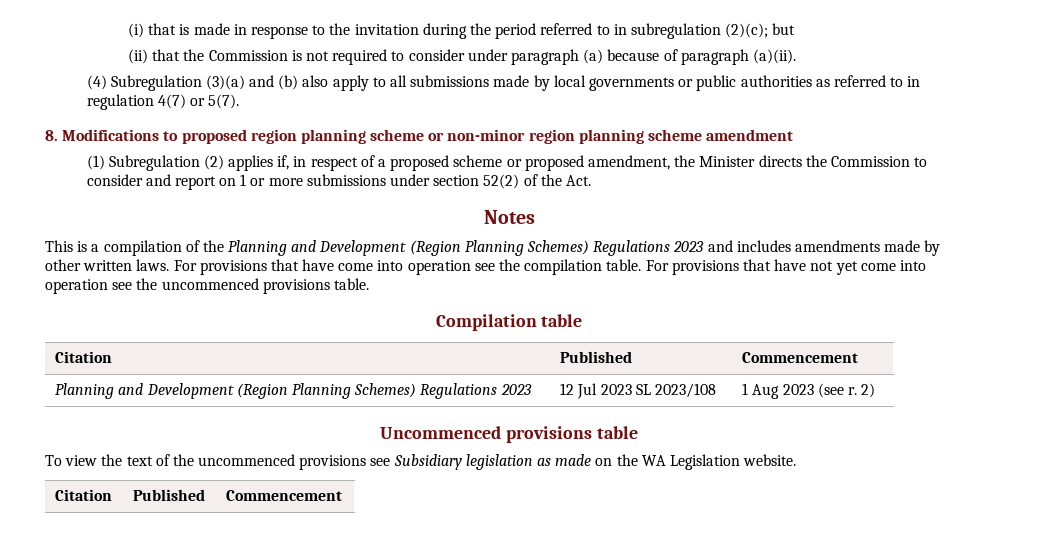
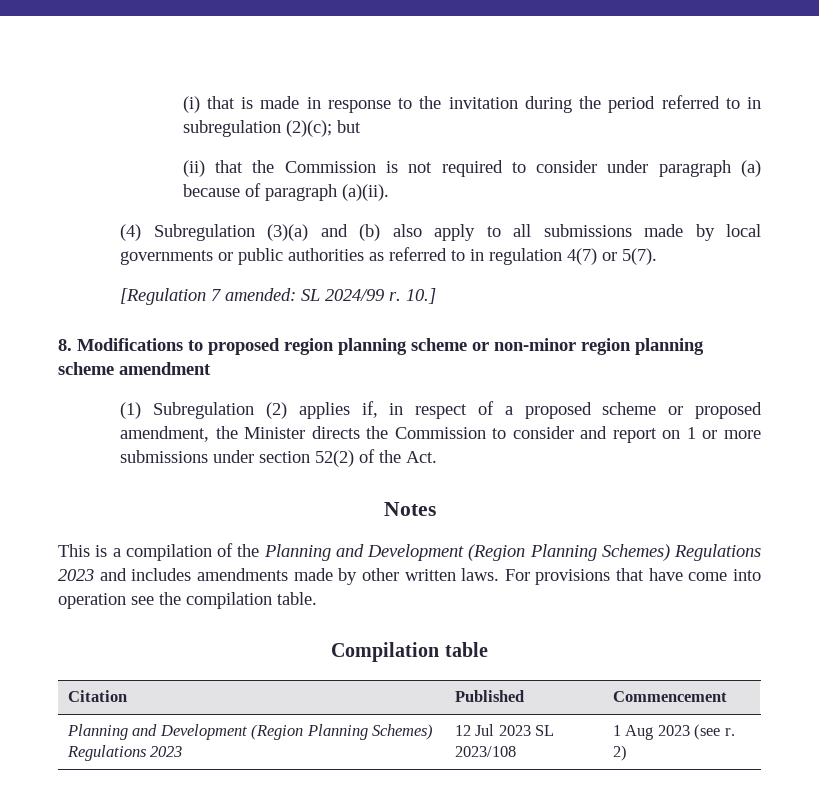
(240, 101) none -> [120,288,437,305] // [Regulation 7 amended: SL 2024/99 r. 10.]
[645,259,926,275] [45,278,369,294] For provisions that have not yet come into operation see the uncommenced provisions table. -> (317, 598) none
[380,426,638,443] [45,454,797,470] [55,489,113,501] [133,489,206,501] [226,490,343,501] // Uncommenced provisions table // To view the text of the uncommenced provisions see Subsidiary legislation as made on the WA Legislation website. // Citation | Published | Commencement -> (628, 753) none

